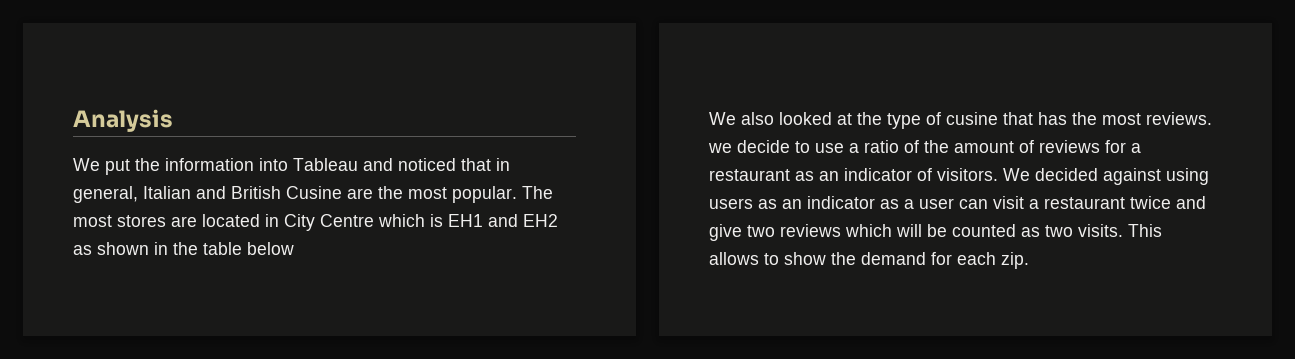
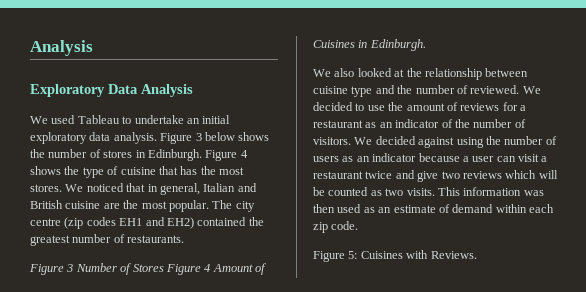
[73,109,173,132] [73,158,393,175] Analysis // We put the information into Tableau and -> [30,40,93,56] [30,84,193,97] [30,115,231,124] [30,132,270,144] [30,149,248,161] [30,166,244,178] [30,184,84,192] Analysis // Exploratory Data Analysis // We used Tableau to undertake an initial exploratory data analysis. Figure 3 below shows the number of stores in Edinburgh. Figure 4 shows the type of cuisine that has the most stores. We
[286,186,342,199] Cusine -> [65,201,101,209] cuisine
[73,214,558,231] [73,242,294,255] most stores are located in City Centre which is EH1 and EH2 as shown in the table below -> [235,201,255,212] [30,217,264,229] [30,234,185,246] [29,263,266,275] [313,39,426,51] city centre (zip codes EH1 and EH2) contained the greatest number of restaurants. // Figure 3 Number of Stores Figure 4 Amount of Cuisines in Edinburgh.
[887,112,1212,129] [708,140,919,153] type of cusine that has the most reviews. we decide to use a ratio of -> [424,68,529,80] [313,85,541,97] [313,102,385,111] relationship between cuisine type and the number of reviewed. We decided to use
(932, 174) none -> [454,119,526,128] the number of
(1209, 176) none -> [485,136,557,145] the number of
[880,199,899,209] as -> [418,153,460,162] because
[709,252,1029,269] allows to show the demand for each zip. -> [463,187,544,196] [313,204,554,213] [313,221,359,233] [313,250,477,262] information was then used as an estimate of demand within each zip code. // Figure 5: Cuisines with Reviews.

